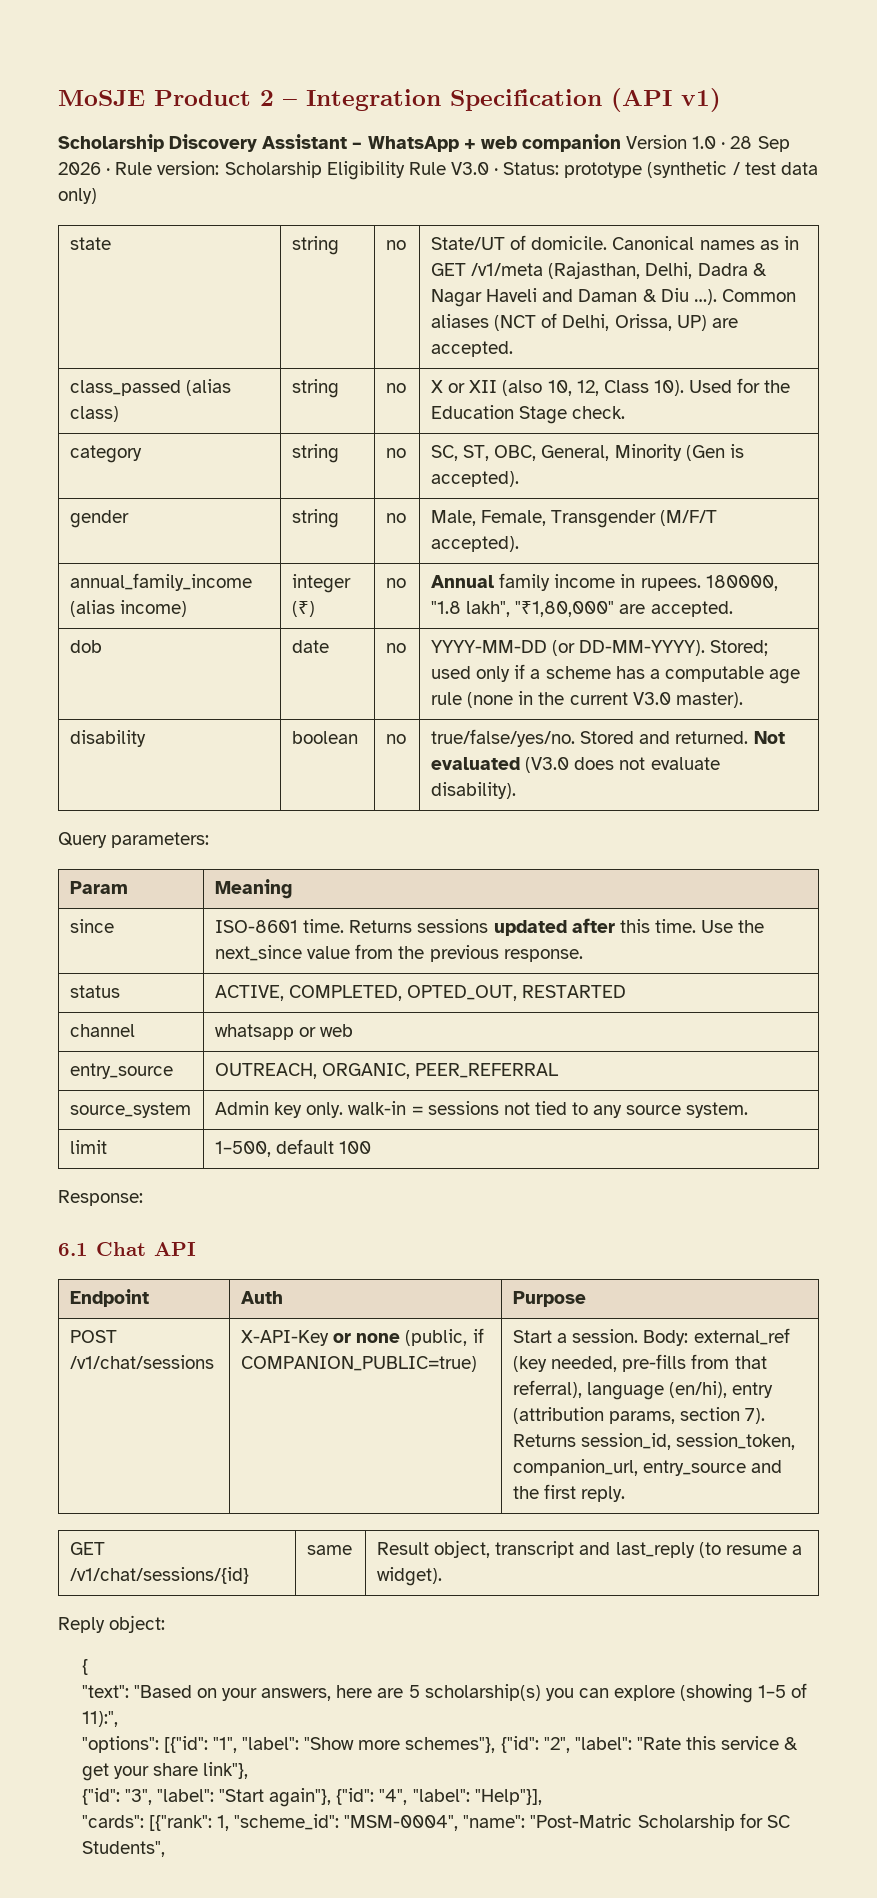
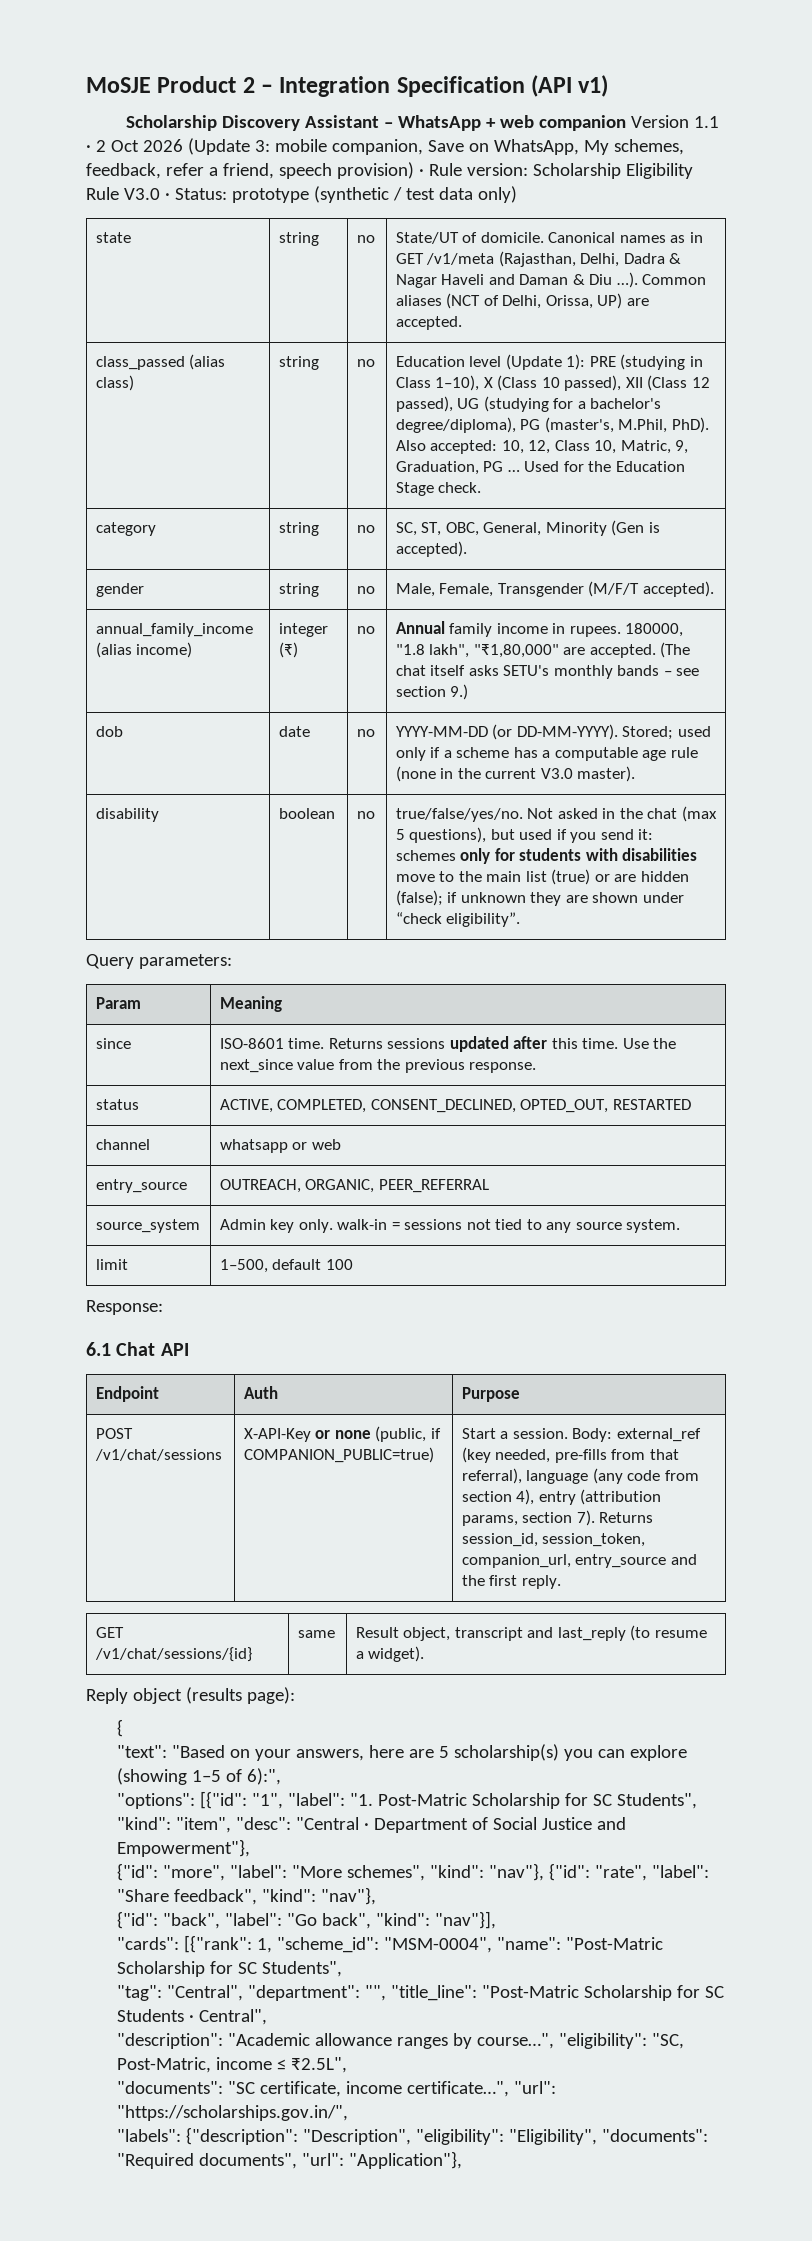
[692,136,790,152] [58,162,101,175] 1.0 · 28 Sep 2026 -> [693,116,719,128] [86,138,684,155] [86,162,414,179] 1.1 · 2 Oct 2026 (Update 3: mobile companion, Save on WhatsApp, My schemes, feedback, refer a friend, speech provision)
[430,380,684,396] X or XII (also 10, 12, Class 10). -> [395,354,703,370] [395,375,710,391] [395,396,662,412] [395,417,709,433] [395,440,689,454] [395,461,520,475] Education level (Update 1): PRE (studying in Class 1–10), X (Class 10 passed), XII (Class 12 passed), UG (studying for a bachelor's degree/diploma), PG (master's, M.Phil, PhD). Also accepted: 10, 12, Class 10, Matric, 9, Graduation, PG …
(733, 609) none -> [660,642,691,658] [395,665,700,679] [395,684,469,700] (The chat itself asks SETU's monthly bands – see section 9.)
[580,731,785,744] [430,757,720,773] [430,782,516,799] Stored and returned. Not evaluated (V3.0 does not evaluate disability). -> [527,806,717,822] [395,827,654,843] [395,848,698,864] [395,869,689,885] [395,890,684,906] [395,912,521,927] Not asked in the chat (max 5 questions), but used if you send it: schemes only for students with disabilities move to the main list (true) or are hidden (false); if unknown they are shown under “check eligibility”.
(403, 993) none -> [370,1099,516,1113] CONSENT_DECLINED,
[669,1381,728,1398] (en/hi), -> [592,1468,699,1484] [461,1489,535,1505] (any code from section 4),
[109,1615,166,1633] object: -> [132,1687,295,1704] object (results page):
[81,1711,118,1727] 11):", -> [246,1768,281,1785] 6):",
[304,1736,799,1753] [81,1762,248,1781] [81,1788,542,1807] "Show more schemes"}, {"id": "2", "label": "Rate this service & get your share link"}, // {"id": "3", "label": "Start again"}, {"id": "4", "label": "Help"}], -> [349,1793,697,1809] [116,1817,626,1833] [116,1839,250,1857] [116,1863,709,1881] [116,1887,376,1905] [116,1911,496,1929] "1. Post-Matric Scholarship for SC Students", "kind": "item", "desc": "Central · Department of Social Justice and Empowerment"}, // {"id": "more", "label": "More schemes", "kind": "nav"}, {"id": "rate", "label": "Share feedback", "kind": "nav"}, // {"id": "back", "label": "Go back", "kind": "nav"}],
(165, 1849) none -> [116,1985,724,2001] [116,2009,267,2025] [116,2033,684,2049] [116,2057,347,2073] [116,2081,556,2097] [116,2105,348,2121] [116,2127,708,2145] [116,2151,462,2169] // "tag": "Central", "department": "", "title_line": "Post-Matric Scholarship for SC Students · Central", // "description": "Academic allowance ranges by course…", "eligibility": "SC, Post-Matric, income ≤ ₹2.5L", // "documents": "SC certificate, income certificate…", "url": "https://scholarships.gov.in/", // "labels": {"description": "Description", "eligibility": "Eligibility", "documents": "Required documents", "url": "Application"},

